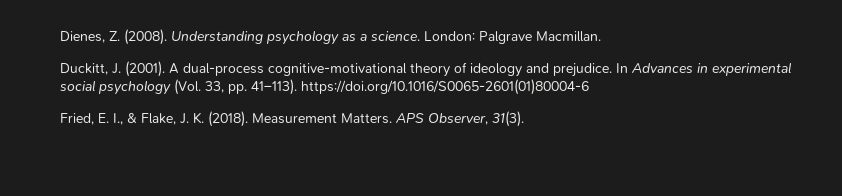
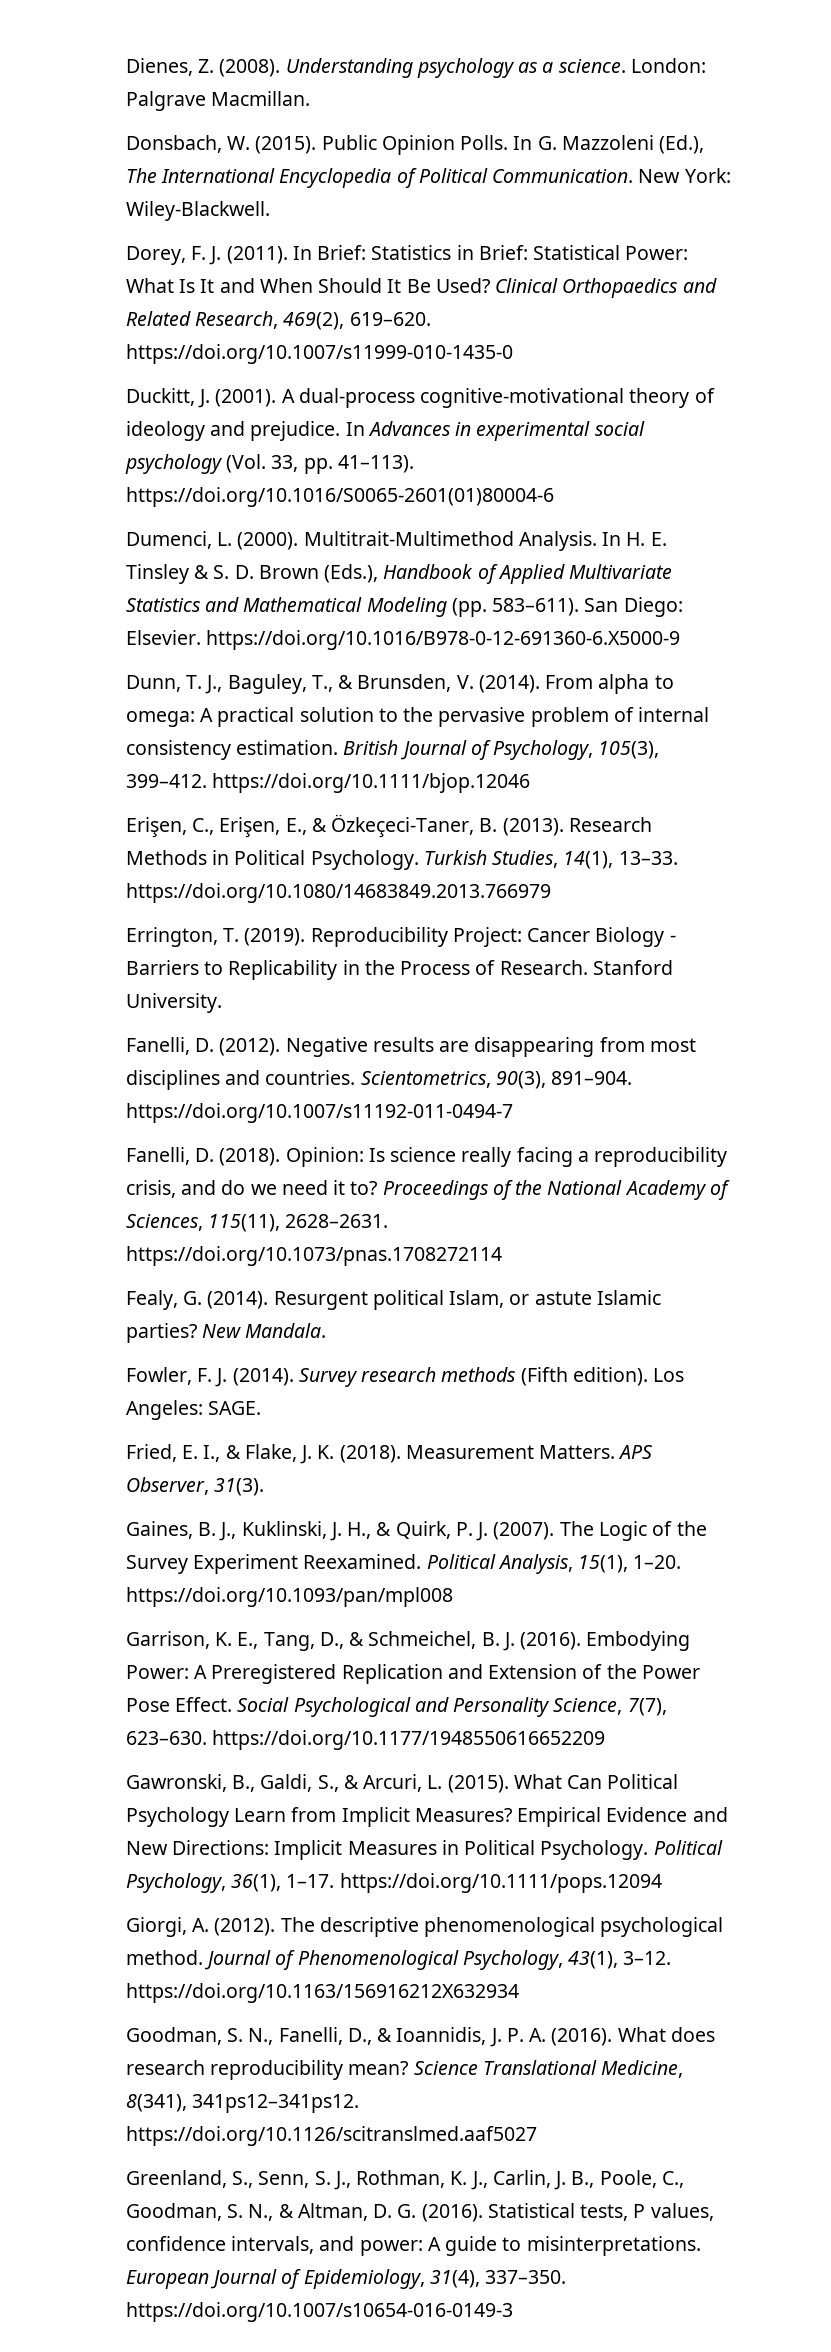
(601, 36) none -> [125,135,705,155] [125,168,731,188] [125,201,270,221] [125,245,689,265] [125,278,717,298] [125,311,431,330] [125,344,513,364] // Donsbach, W. (2015). Public Opinion Polls. In G. Mazzoleni (Ed.), The International Encyclopedia of Political Communication. New York: Wiley-Blackwell. // Dorey, F. J. (2011). In Brief: Statistics in Brief: Statistical Power: What Is It and When Should It Be Used? Clinical Orthopaedics and Related Research, 469(2), 619–620. https://doi.org/10.1007/s11999-010-1435-0
(589, 87) none -> [125,531,667,551] [125,564,673,584] [125,597,683,617] [125,630,681,650] [125,674,674,694] [125,707,710,727] [125,740,660,760] [125,773,531,793] [125,814,652,838] [125,850,678,870] [125,883,551,903] [125,927,676,947] [125,960,673,980] [125,993,222,1013] [125,1037,696,1057] [125,1070,633,1090] [125,1103,513,1123] [125,1147,728,1167] [125,1180,730,1200] [125,1214,389,1232] [125,1246,502,1266] [125,1290,661,1310] [125,1323,327,1343] [125,1367,685,1387] [125,1400,262,1420] // Dumenci, L. (2000). Multitrait-Multimethod Analysis. In H. E. Tinsley & S. D. Brown (Eds.), Handbook of Applied Multivariate Statistics and Mathematical Modeling (pp. 583–611). San Diego: Elsevier. https://doi.org/10.1016/B978-0-12-691360-6.X5000-9 // Dunn, T. J., Baguley, T., & Brunsden, V. (2014). From alpha to omega: A practical solution to the pervasive problem of internal consistency estimation. British Journal of Psychology, 105(3), 399–412. https://doi.org/10.1111/bjop.12046 // Erişen, C., Erişen, E., & Özkeçeci-Taner, B. (2013). Research Methods in Political Psychology. Turkish Studies, 14(1), 13–33. https://doi.org/10.1080/14683849.2013.766979 // Errington, T. (2019). Reproducibility Project: Cancer Biology - Barriers to Replicability in the Process of Research. Stanford University. // Fanelli, D. (2012). Negative results are disappearing from most disciplines and countries. Scientometrics, 90(3), 891–904. https://doi.org/10.1007/s11192-011-0494-7 // Fanelli, D. (2018). Opinion: Is science really facing a reproducibility crisis, and do we need it to? Proceedings of the National Academy of Sciences, 115(11), 2628–2631. https://doi.org/10.1073/pnas.1708272114 // Fealy, G. (2014). Resurgent political Islam, or astute Islamic parties? New Mandala. // Fowler, F. J. (2014). Survey research methods (Fifth edition). Los Angeles: SAGE.
(524, 119) none -> [125,1521,707,1541] [125,1554,682,1574] [125,1587,453,1607] [125,1631,691,1651] [125,1664,700,1684] [125,1697,667,1717] [125,1730,606,1750] [125,1774,679,1793] [125,1807,728,1827] [125,1840,723,1860] [125,1873,662,1893] [125,1917,724,1937] [125,1950,672,1970] [125,1983,519,2003] [125,2027,715,2047] [125,2060,684,2080] [125,2094,360,2113] [125,2126,537,2146] [125,2170,684,2190] [125,2203,714,2222] [125,2236,701,2256] [125,2269,567,2289] [125,2302,513,2322] // Gaines, B. J., Kuklinski, J. H., & Quirk, P. J. (2007). The Logic of the Survey Experiment Reexamined. Political Analysis, 15(1), 1–20. https://doi.org/10.1093/pan/mpl008 // Garrison, K. E., Tang, D., & Schmeichel, B. J. (2016). Embodying Power: A Preregistered Replication and Extension of the Power Pose Effect. Social Psychological and Personality Science, 7(7), 623–630. https://doi.org/10.1177/1948550616652209 // Gawronski, B., Galdi, S., & Arcuri, L. (2015). What Can Political Psychology Learn from Implicit Measures? Empirical Evidence and New Directions: Implicit Measures in Political Psychology. Political Psychology, 36(1), 1–17. https://doi.org/10.1111/pops.12094 // Giorgi, A. (2012). The descriptive phenomenological psychological method. Journal of Phenomenological Psychology, 43(1), 3–12. https://doi.org/10.1163/156916212X632934 // Goodman, S. N., Fanelli, D., & Ioannidis, J. P. A. (2016). What does research reproducibility mean? Science Translational Medicine, 8(341), 341ps12–341ps12. https://doi.org/10.1126/scitranslmed.aaf5027 // Greenland, S., Senn, S. J., Rothman, K. J., Carlin, J. B., Poole, C., Goodman, S. N., & Altman, D. G. (2016). Statistical tests, P values, confidence intervals, and power: A guide to misinterpretations. European Journal of Epidemiology, 31(4), 337–350. https://doi.org/10.1007/s10654-016-0149-3

